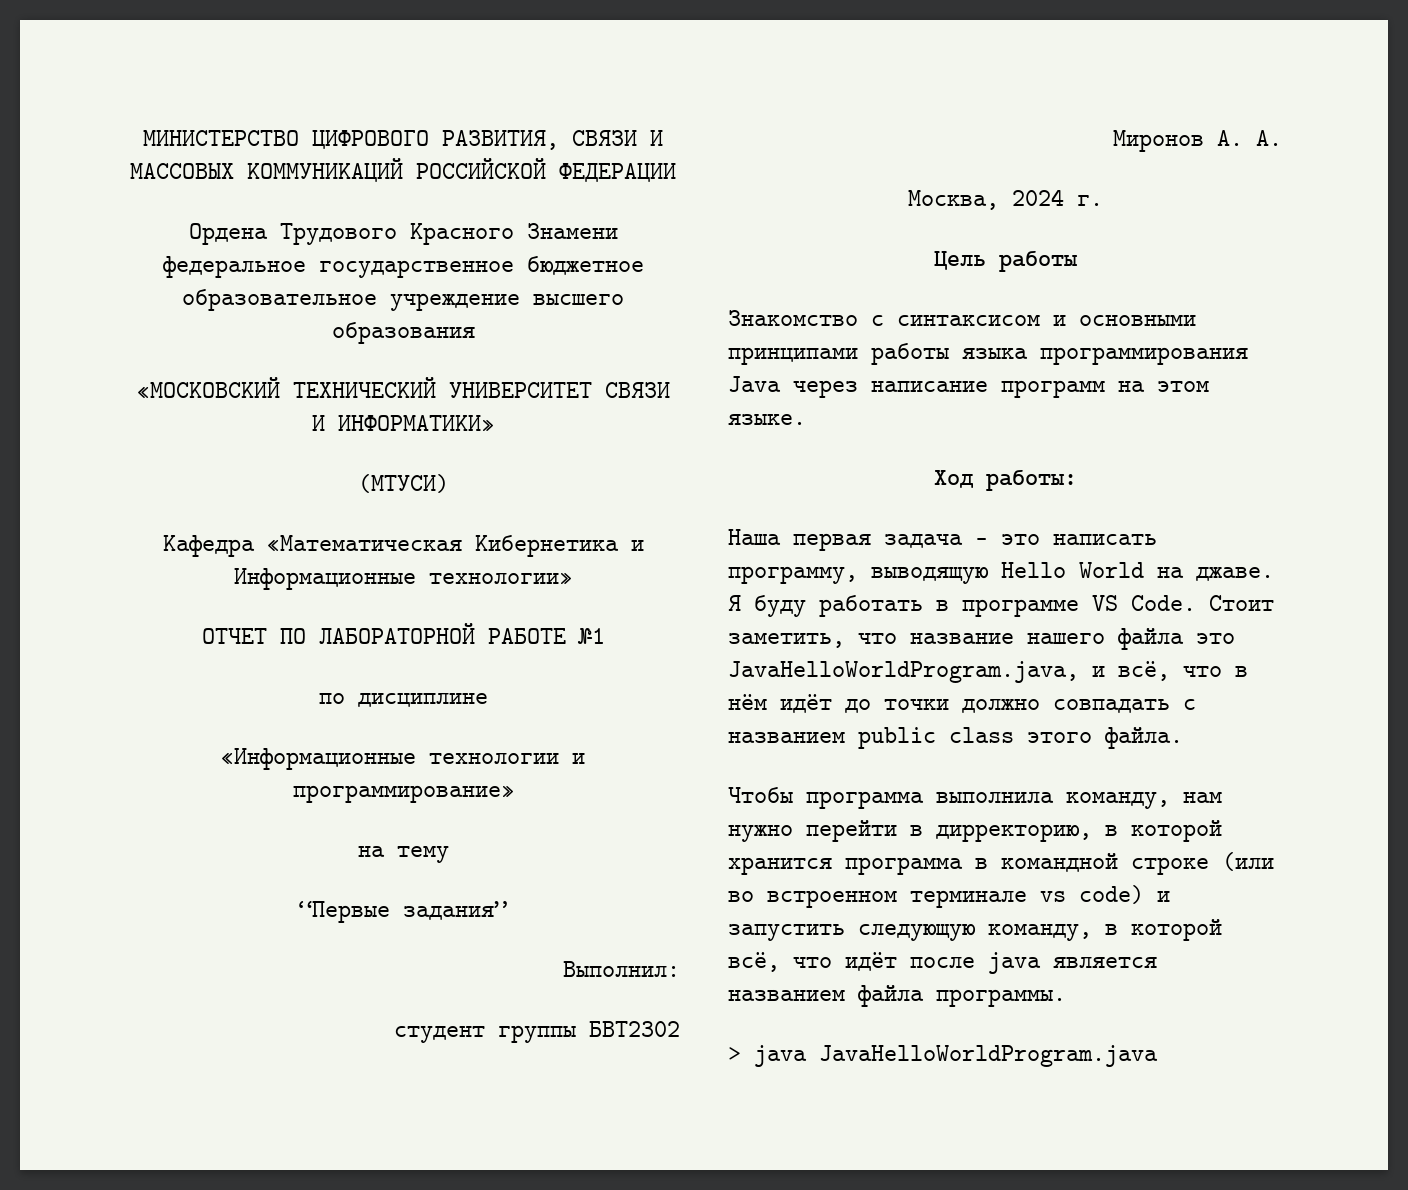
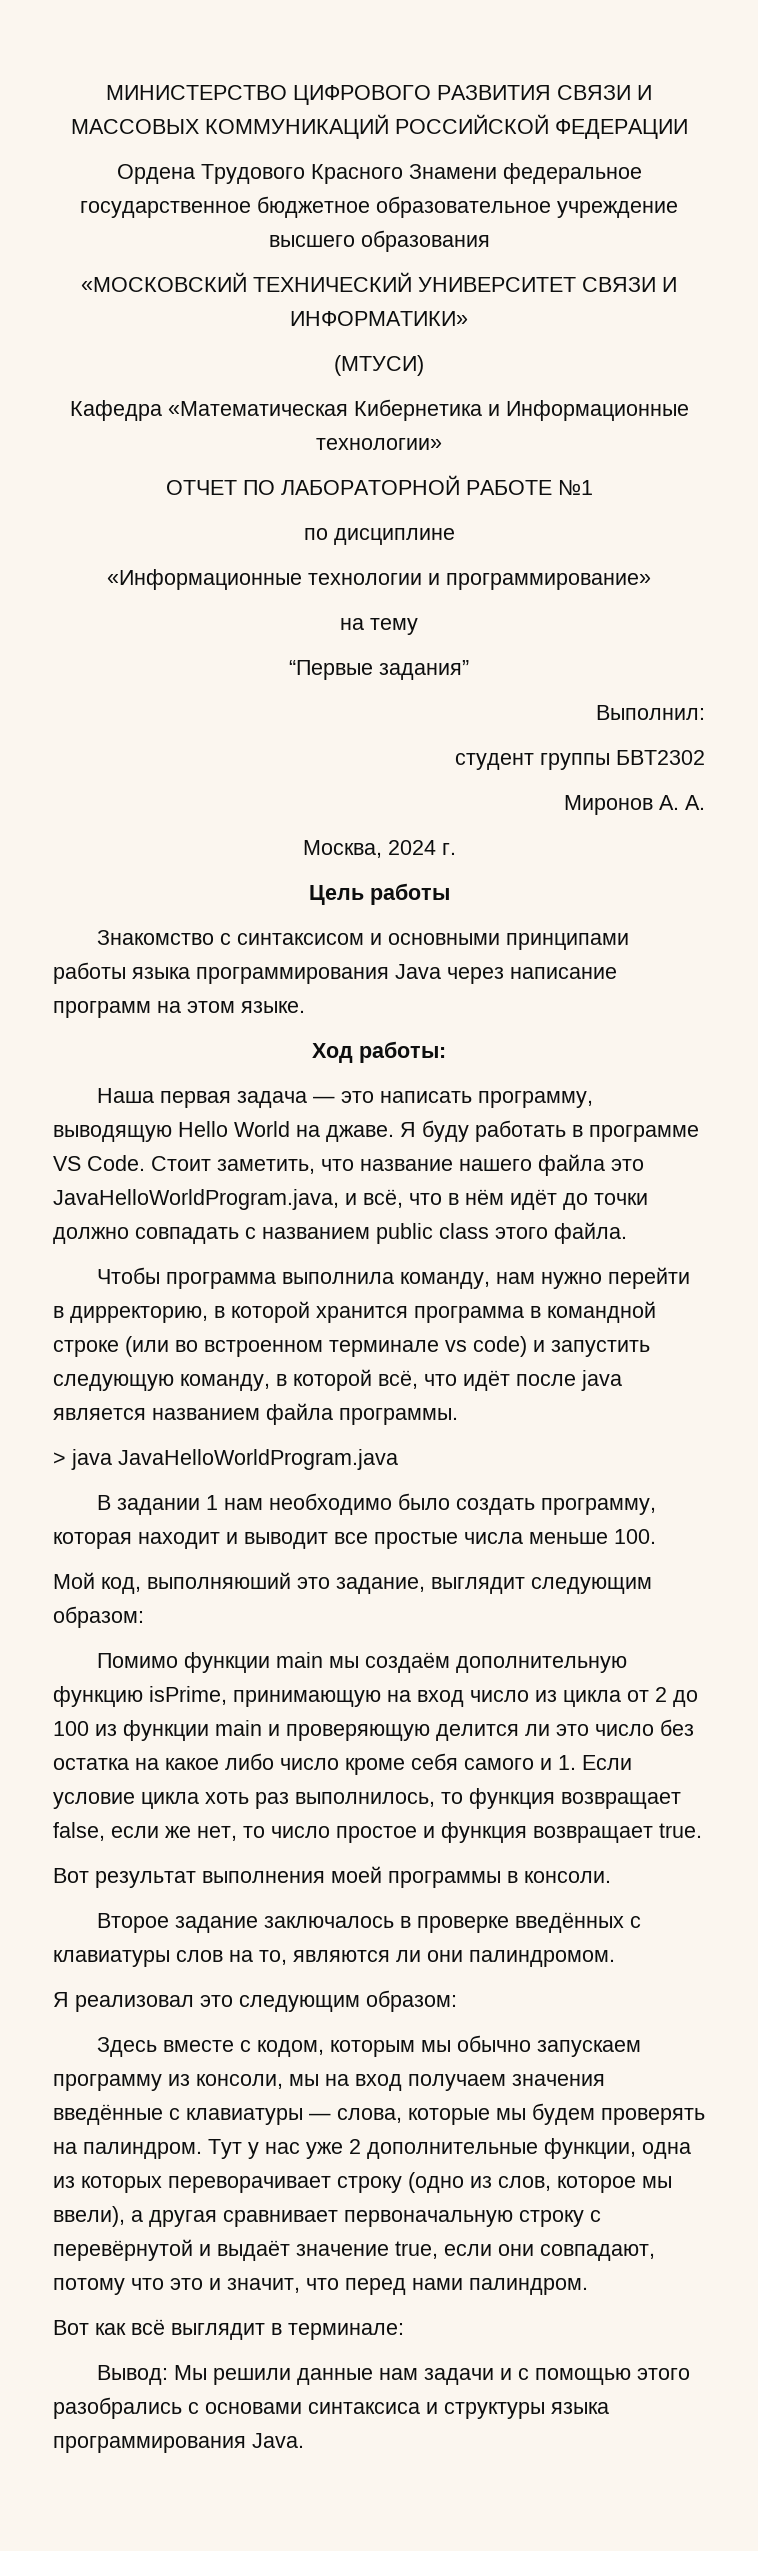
[442,130,559,150] РАЗВИТИЯ, -> [437,85,551,100] РАЗВИТИЯ
(1158, 1056) none -> [96,1493,656,1515] [53,1529,656,1549] [53,1572,652,1594] [53,1606,144,1628] [96,1652,627,1673] [53,1686,698,1707] [53,1719,694,1741] [53,1753,632,1775] [53,1788,681,1809] [53,1822,702,1843] [53,1866,611,1888] [96,1912,641,1933] [53,1950,615,1967] [53,1990,457,2012] [96,2035,641,2057] [53,2074,605,2091] [53,2103,705,2125] [53,2138,691,2159] [53,2172,672,2193] [53,2206,601,2227] [53,2239,655,2261] [53,2278,588,2295] [53,2319,404,2340] [96,2365,690,2385] [53,2397,609,2419] [53,2433,304,2453] // В задании 1 нам необходимо было создать программу, которая находит и выводит все простые числа меньше 100. // Мой код, выполняюший это задание, выглядит следующим образом: // Помимо функции main мы создаём дополнительную функцию isPrime, принимающую на вход число из цикла от 2 до 100 из функции main и проверяющую делится ли это число без остатка на какое либо число кроме себя самого и 1. Если условие цикла хоть раз выполнилось, то функция возвращает false, если же нет, то число простое и функция возвращает true. // Вот результат выполнения моей программы в консоли. // Второе задание заключалось в проверке введённых с клавиатуры слов на то, являются ли они палиндромом. // Я реализовал это следующим образом: // Здесь вместе с кодом, которым мы обычно запускаем программу из консоли, мы на вход получаем значения введённые с клавиатуры — слова, которые мы будем проверять на палиндром. Тут у нас уже 2 дополнительные функции, одна из которых переворачивает строку (одно из слов, которое мы ввели), а другая сравнивает первоначальную строку с перевёрнутой и выдаёт значение true, если они совпадают, потому что это и значит, что перед нами палиндром. // Вот как всё выглядит в терминале: // Вывод: Мы решили данные нам задачи и с помощью этого разобрались с основами синтаксиса и структуры языка программирования Java.

